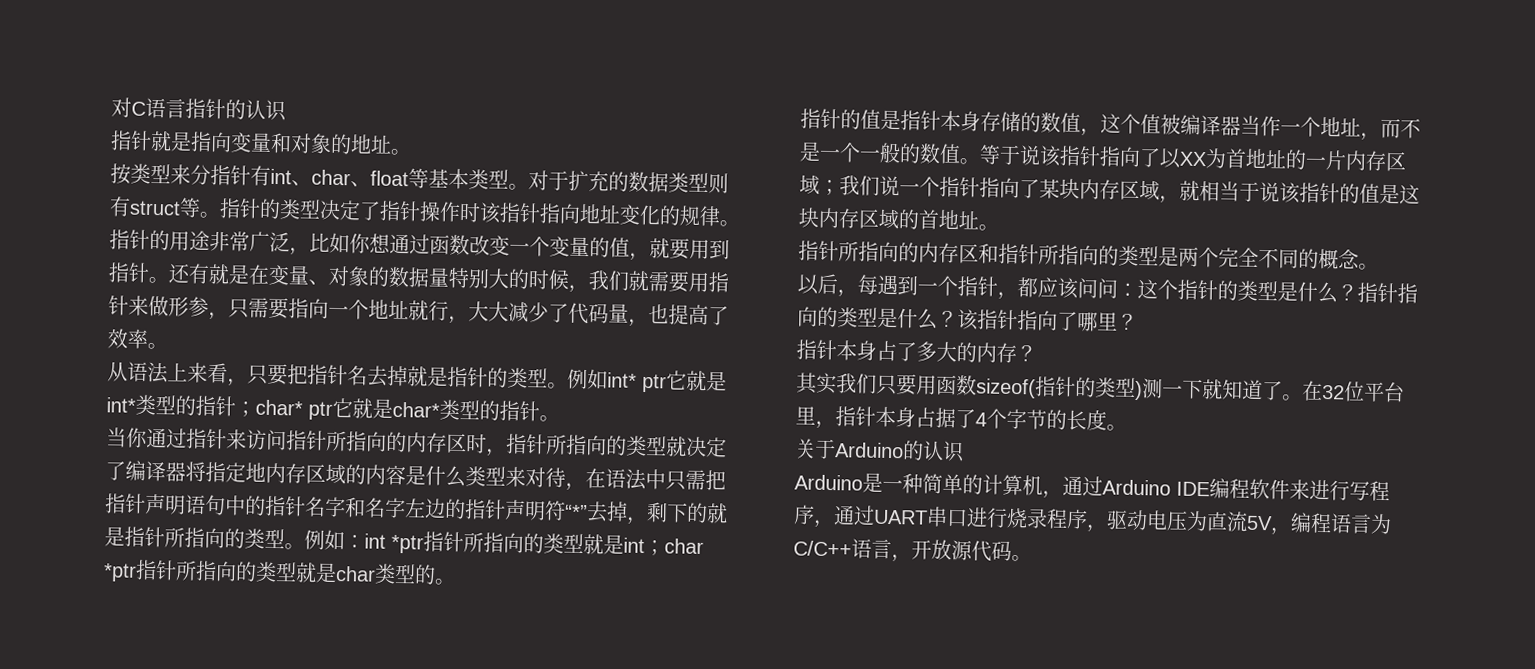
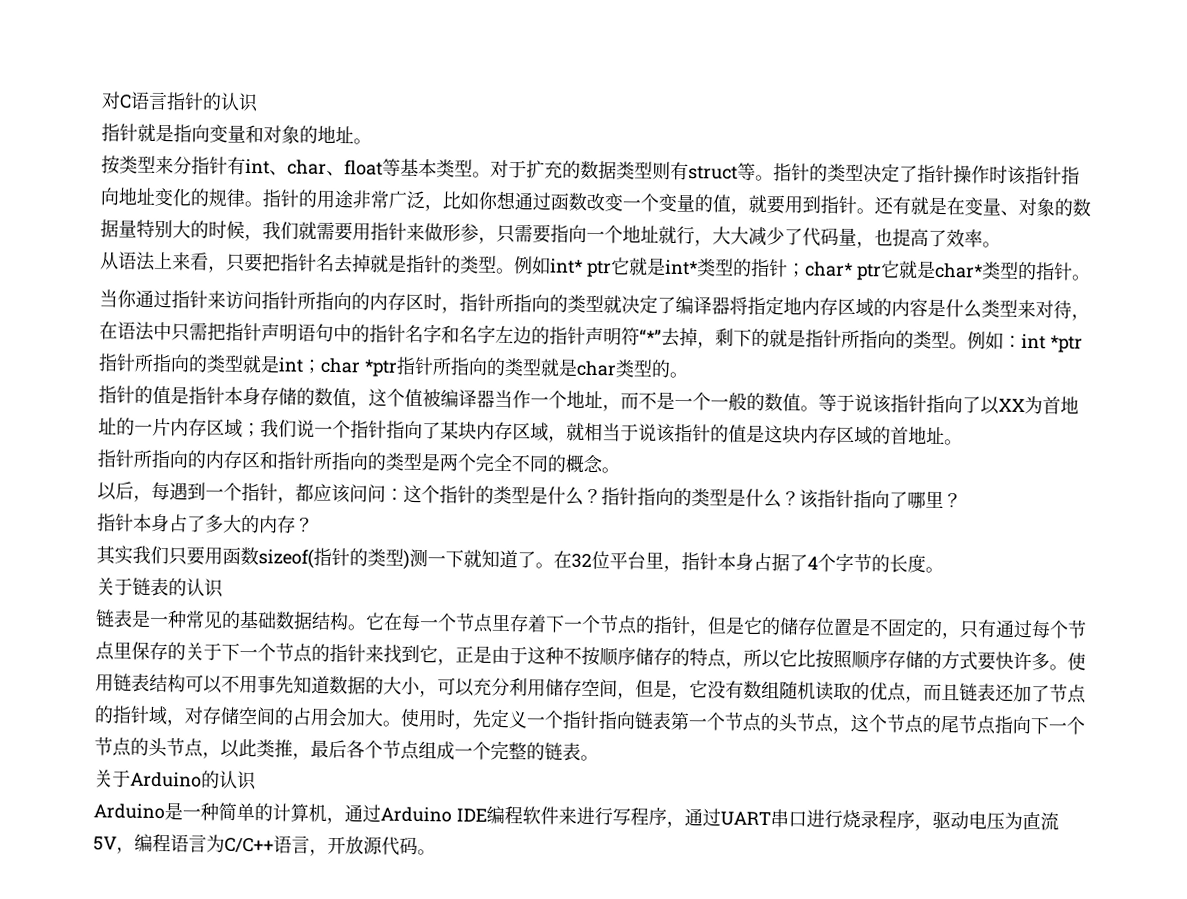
(1127, 427) none -> [96,577,224,598] [95,609,1087,640] [95,641,1086,671] [95,673,1087,704] [94,705,1085,735] [94,737,599,762] // 关于链表的认识 // 链表是一种常见的基础数据结构。它在每一个节点里存着下一个节点的指针，但是它的储存位置是不固定的，只有通过每个节点里保存的关于下一个节点的指针来找到它，正是由于这种不按顺序储存的特点，所以它比按照顺序存储的方式要快许多。使用链表结构可以不用事先知道数据的大小，可以充分利用储存空间，但是，它没有数组随机读取的优点，而且链表还加了节点的指针域，对存储空间的占用会加大。使用时，先定义一个指针指向链表第一个节点的头节点，这个节点的尾节点指向下一个节点的头节点，以此类推，最后各个节点组成一个完整的链表。

